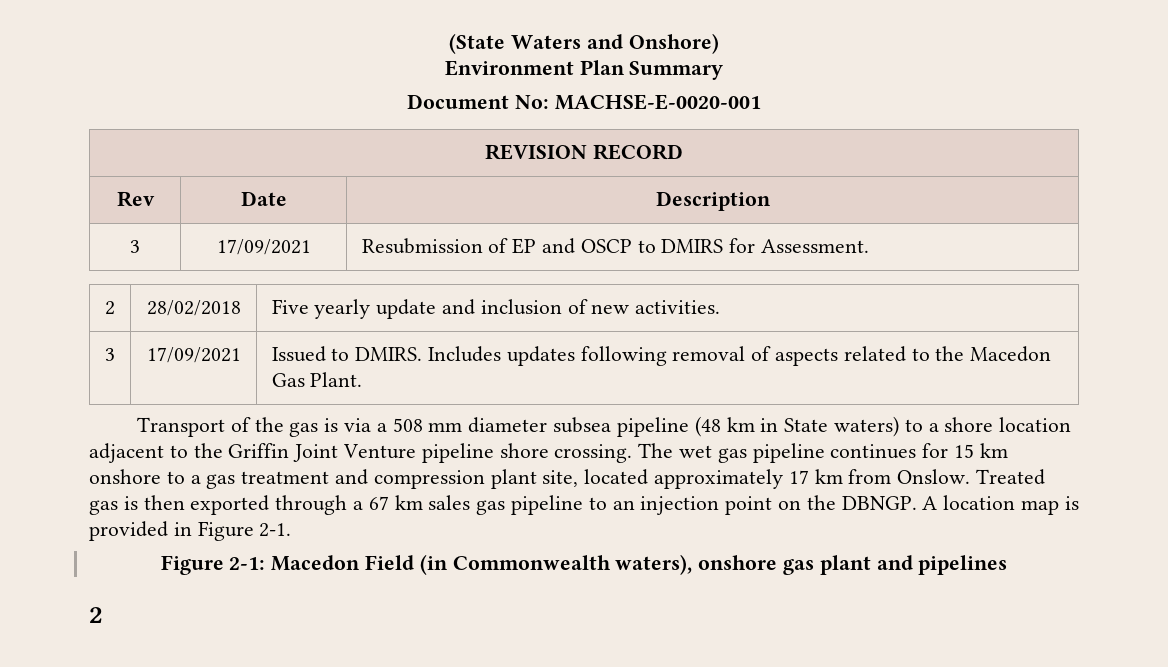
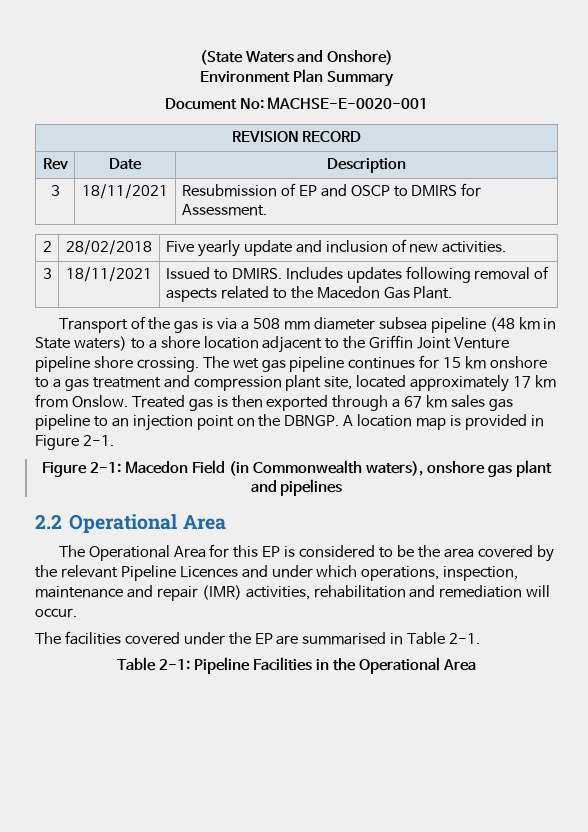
[216,239,311,255] 17/09/2021 -> [82,184,168,199] 18/11/2021
[146,347,241,363] 17/09/2021 -> [66,267,152,282] 18/11/2021
[89,607,103,623] 2 -> [35,514,226,533] [58,544,554,562] [35,565,519,581] [35,585,551,601] [35,608,77,618] [35,631,481,645] [117,657,476,674] 2.2 Operational Area // The Operational Area for this EP is considered to be the area covered by the relevant Pipeline Licences and under which operations, inspection, maintenance and repair (IMR) activities, rehabilitation and remediation will occur. // The facilities covered under the EP are summarised in Table 2-1. // Table 2-1: Pipeline Facilities in the Operational Area

